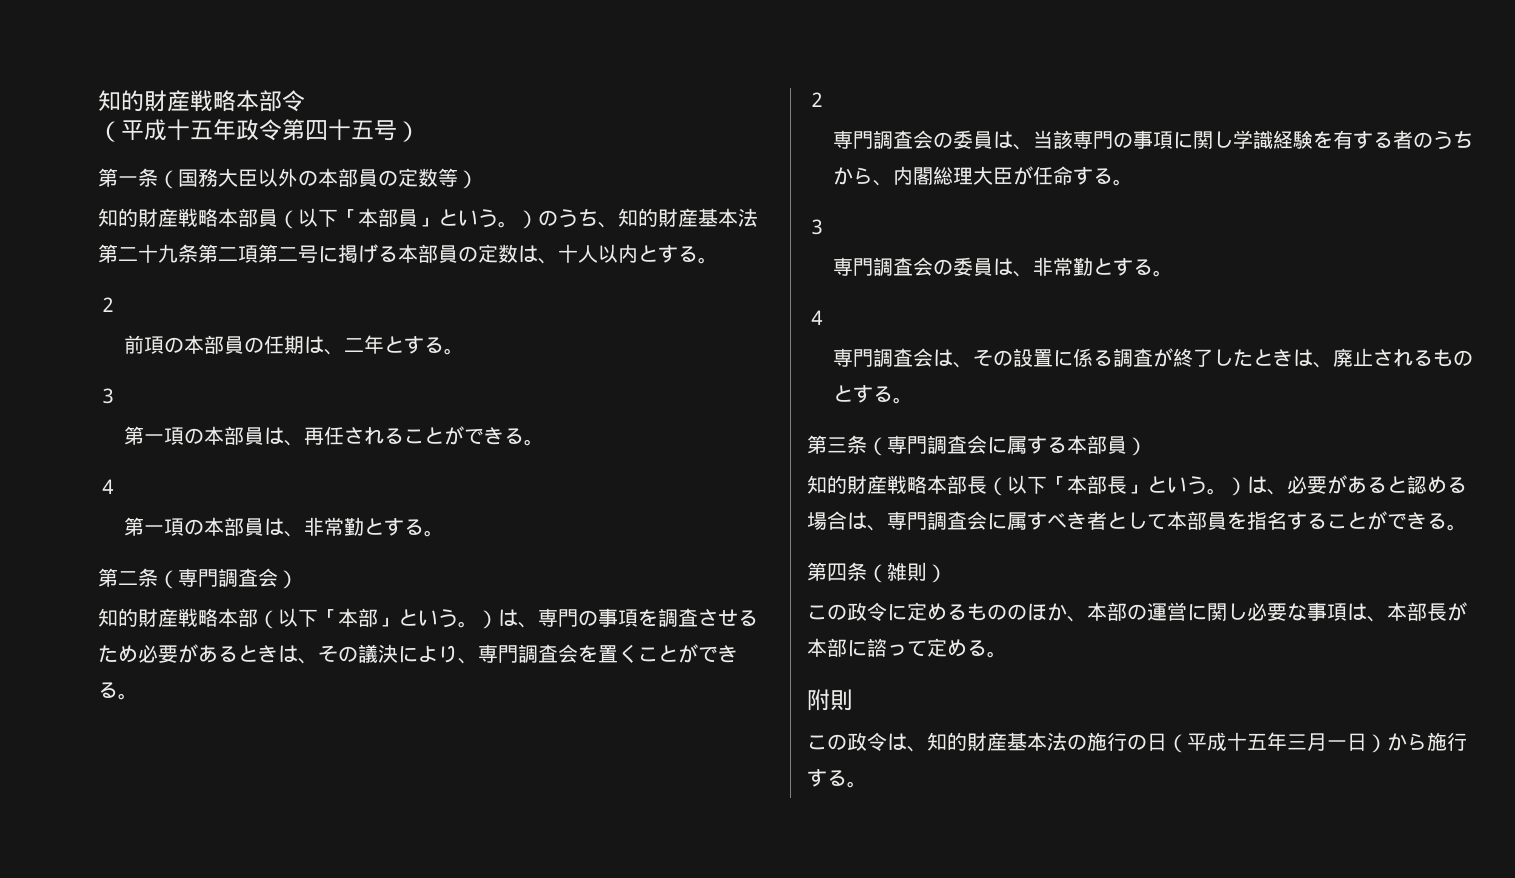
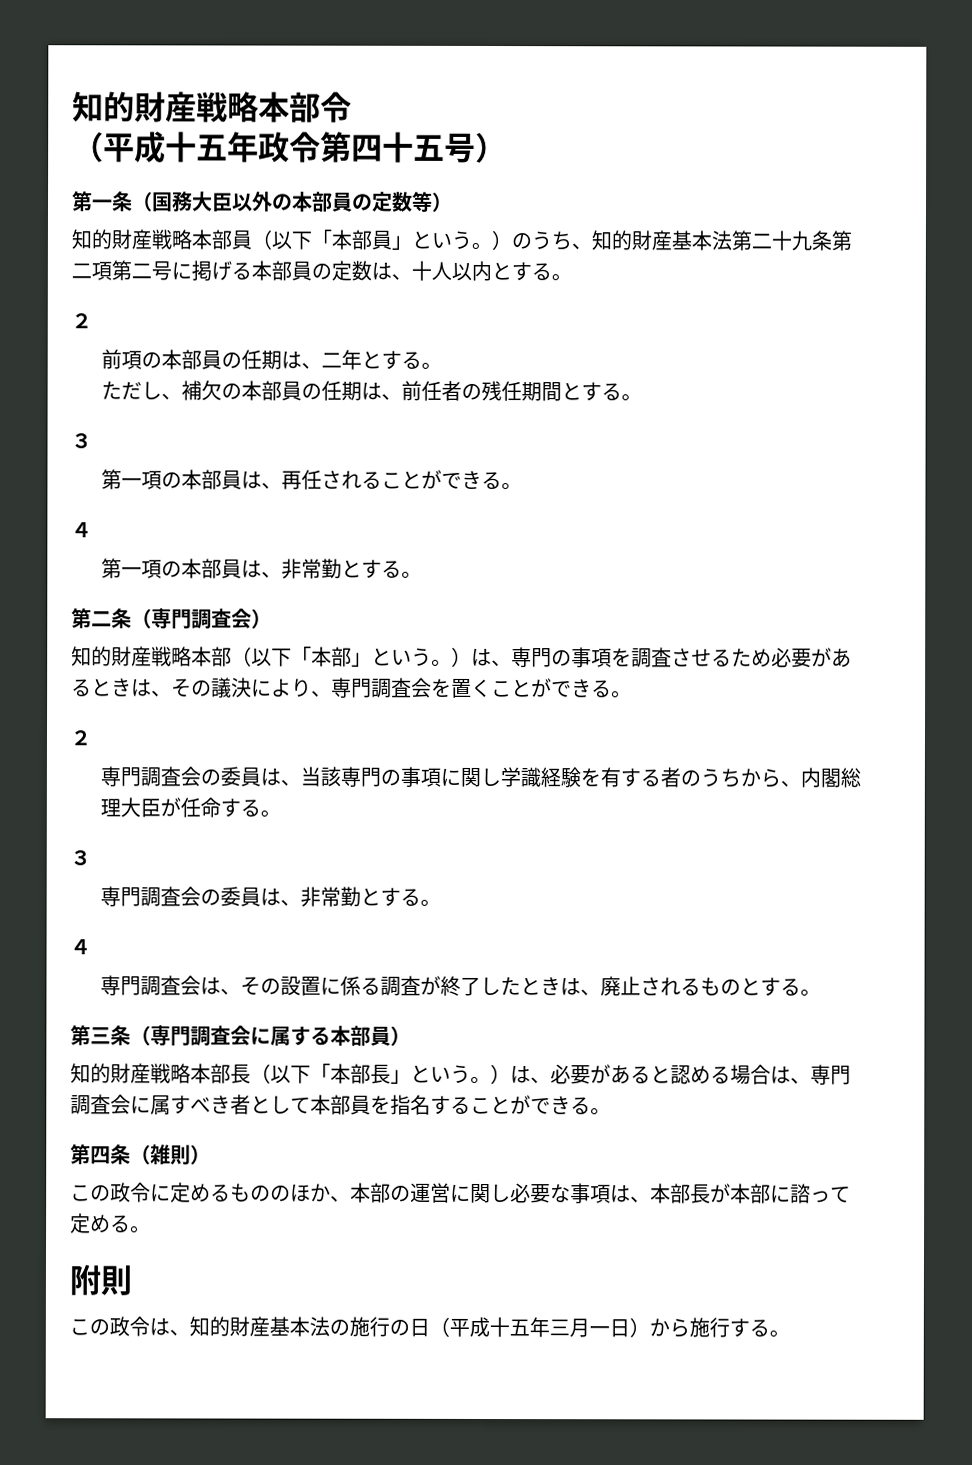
(465, 351) none -> [101,380,643,402] // ただし、補欠の本部員の任期は、前任者の残任期間とする。

